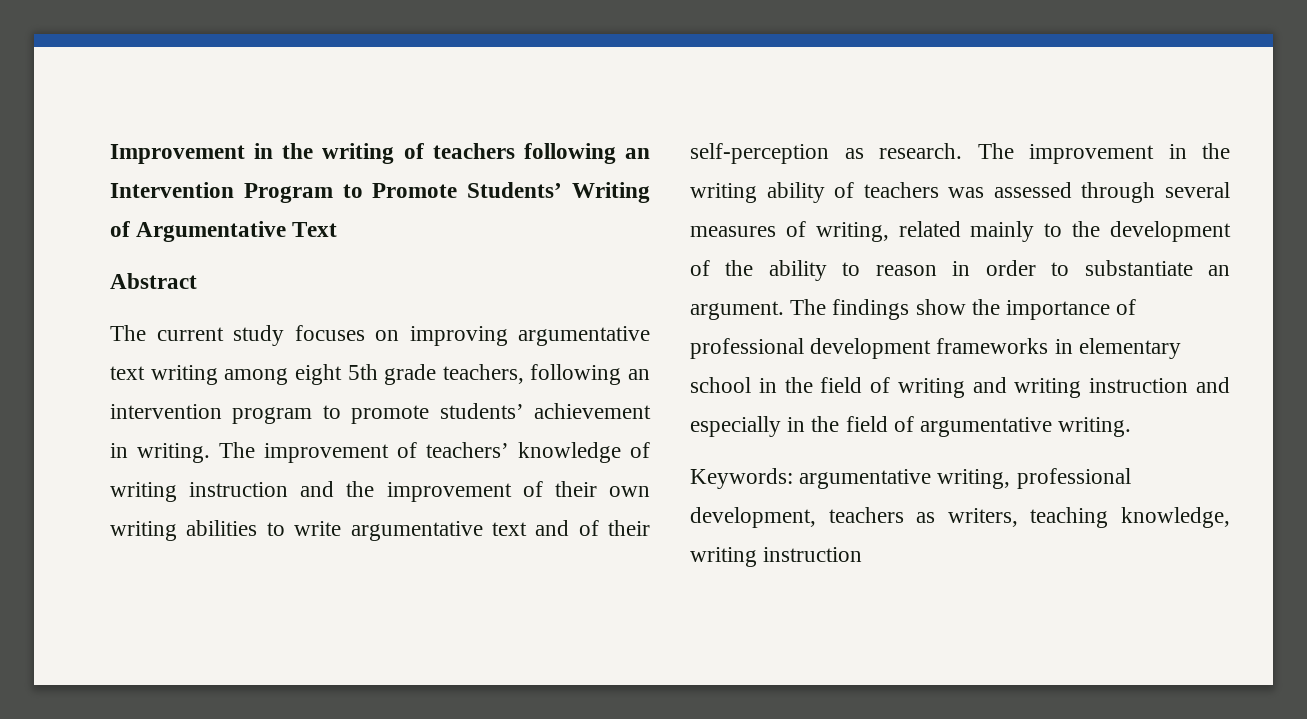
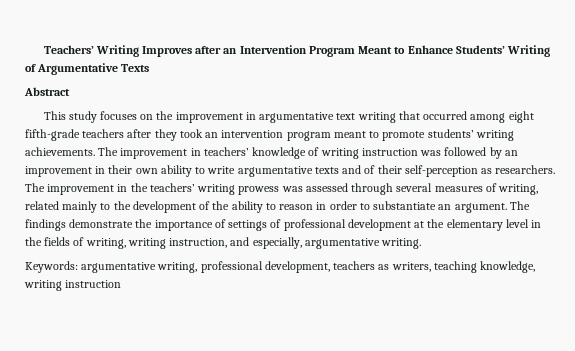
[110,143,650,164] [110,182,458,203] Improvement in the writing of teachers following an Intervention Program to Promote -> [43,45,453,57] Teachers’ Writing Improves after an Intervention Program Meant to Enhance
[292,222,338,237] Text -> [121,64,150,72] Texts
[110,325,224,341] The current -> [43,111,66,120] This
[409,326,650,346] [110,364,622,385] improving argumentative text writing among eight 5th grade teachers, following -> [156,111,534,123] [25,129,203,141] the improvement in argumentative text writing that occurred among eight fifth-grade teachers after they took
(313, 415) none -> [333,131,366,138] meant
[533,403,651,419] [110,442,417,463] achievement in writing. The improvement of -> [475,130,514,141] [25,147,201,159] writing achievements. The improvement in
[300,481,650,502] [110,520,258,541] and the improvement of their own writing abilities -> [420,147,518,159] [25,165,192,177] was followed by an improvement in their own ability
[491,522,527,536] text -> [314,167,339,174] texts
[879,143,962,159] research. -> [495,165,556,174] researchers.
[690,182,939,203] writing ability of teachers -> [149,183,280,195] teachers’ writing prowess
[915,299,966,315] show -> [69,219,134,228] demonstrate
[690,338,1181,359] [690,377,1230,398] [690,416,914,437] professional development frameworks in elementary school in the field of writing and writing instruction and especially in the field of -> [228,219,542,231] [25,237,302,249] settings of professional development at the elementary level in the fields of writing, writing instruction, and especially,

